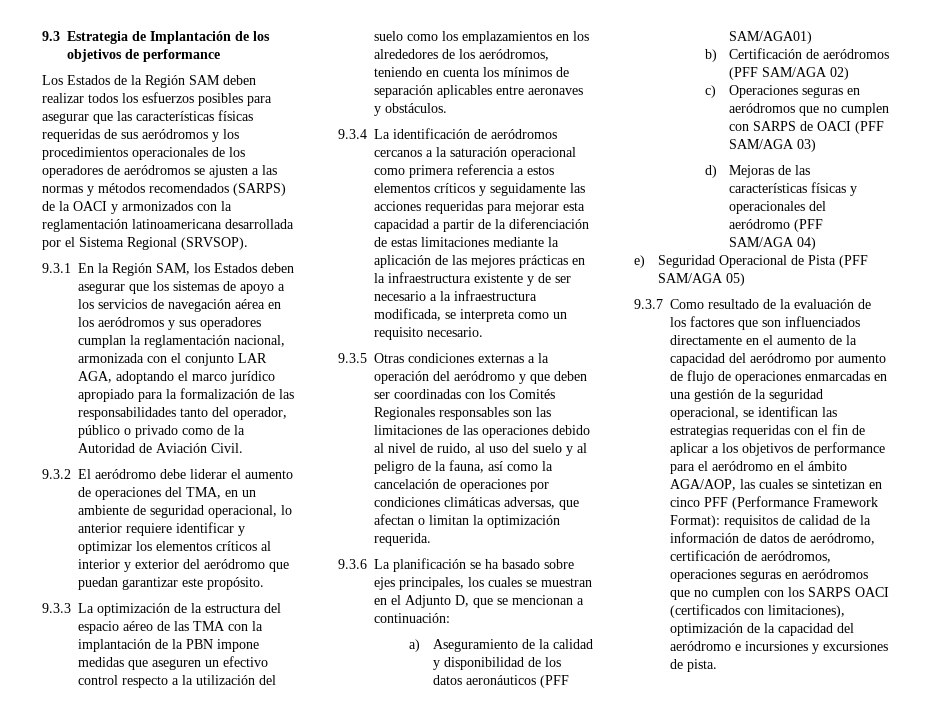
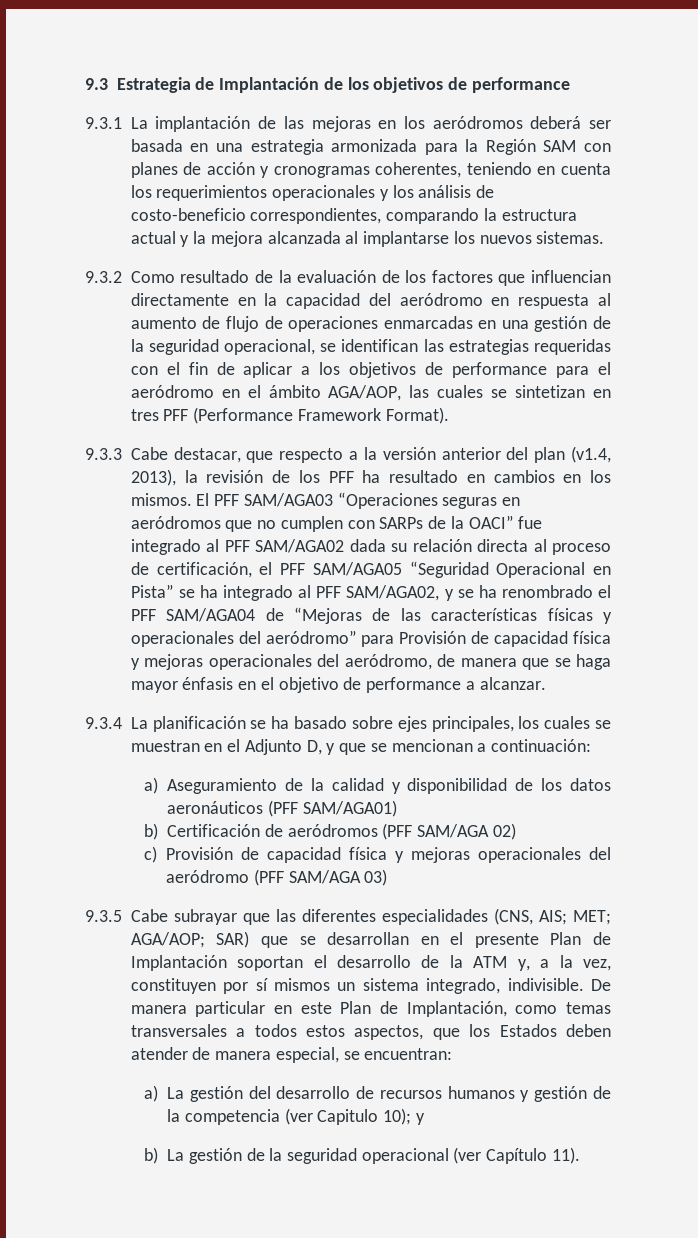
[42,75,256,88] [42,92,272,106] [42,110,253,124] [42,129,239,142] [42,147,245,160] [42,165,277,178] [42,183,286,196] [42,201,232,214] [42,219,294,232] [42,237,248,250] [42,263,294,276] [78,281,285,294] [78,299,281,312] [78,317,261,330] [78,335,285,348] [78,353,267,366] [78,371,275,384] [78,388,294,402] [78,407,287,420] [78,425,245,438] [78,443,243,453] [42,469,293,479] [78,487,256,500] [78,505,292,518] [78,522,245,536] [78,541,271,554] [78,559,289,572] [78,577,264,590] [42,603,281,616] [78,621,263,634] [78,639,259,652] [78,656,268,670] [78,675,276,688] [374,31,589,44] [374,49,549,61] [374,67,569,77] [374,85,583,98] [374,103,447,116] [338,128,557,139] [374,147,576,160] [374,164,554,178] [374,183,585,196] [374,201,585,214] [374,218,589,232] [374,237,559,247] [374,255,585,268] [374,272,571,286] [374,290,537,301] [374,308,567,322] [374,327,483,340] [338,353,549,363] [374,371,587,384] [374,389,555,399] [374,407,551,420] [374,425,590,438] [374,443,587,456] [374,460,553,474] [374,479,549,492] [374,497,579,510] [374,514,560,528] [374,533,431,546] [338,558,574,572] [374,577,592,590] [374,595,584,608] [374,613,450,623] [409,639,593,652] [432,657,561,670] [432,675,569,688] [728,31,812,44] [705,48,889,62] [728,67,849,80] [705,85,860,98] [728,103,889,116] [728,121,884,134] [728,139,816,152] [705,165,810,178] [728,182,857,196] [728,201,826,214] [728,219,823,232] [728,237,816,250] [634,255,868,268] [657,273,745,286] [634,299,663,309] Los Estados de la Región SAM deben realizar todos los esfuerzos posibles para asegurar que las características físicas requeridas de sus aeródromos y los procedimientos operacionales de los operadores de aeródromos se ajusten a las normas y métodos recomendados (SARPS) de la OACI y armonizados con la reglamentación latinoamericana desarrollada por el Sistema Regional (SRVSOP). // 9.3.1 En la Región SAM, los Estados deben asegurar que los sistemas de apoyo a los servicios de navegación aérea en los aeródromos y sus operadores cumplan la reglamentación nacional, armonizada con el conjunto LAR AGA, adoptando el marco jurídico apropiado para la formalización de las responsabilidades tanto del operador, público o privado como de la Autoridad de Aviación Civil. // 9.3.2 El aeródromo debe liderar el aumento de operaciones del TMA, en un ambiente de seguridad operacional, lo anterior requiere identificar y optimizar los elementos críticos al interior y exterior del aeródromo que puedan garantizar este propósito. // 9.3.3 La optimización de la estructura del espacio aéreo de las TMA con la implantación de la PBN impone medidas que aseguren un efectivo control respecto a la utilización del suelo como los emplazamientos en los alrededores de los aeródromos, teniendo en cuenta los mínimos de separación aplicables entre aeronaves y obstáculos. // 9.3.4 La identificación de aeródromos cercanos a la saturación operacional como primera referencia a estos elementos críticos y seguidamente las acciones requeridas para mejorar esta capacidad a partir de la diferenciación de estas limitaciones mediante la aplicación de las mejores prácticas en la infraestructura existente y de ser necesario a la infraestructura modificada, se interpreta como un requisito necesario. // 9.3.5 Otras condiciones externas a la operación del aeródromo y que deben ser coordinadas con los Comités Regionales responsables son las limitaciones de las operaciones debido al nivel de ruido, al uso del suelo y al peligro de la fauna, así como la cancelación de operaciones por condiciones climáticas adversas, que afectan o limitan la optimización requerida. // 9.3.6 La planificación se ha basado sobre ejes principales, los cuales se muestran en el Adjunto D, que se mencionan a continuación: // a) Aseguramiento de la calidad y disponibilidad de los datos aeronáuticos (PFF SAM/AGA01) // b) Certificación de aeródromos (PFF SAM/AGA 02) // c) Operaciones seguras en aeródromos que no cumplen con SARPS de OACI (PFF SAM/AGA 03) // d) Mejoras de las características físicas y operacionales del aeródromo (PFF SAM/AGA 04) // e) Seguridad Operacional de Pista (PFF SAM/AGA 05) // 9.3.7 -> [85,116,612,132] [130,139,611,155] [130,162,611,178] [130,185,495,201] [130,208,577,224] [130,231,605,247] [85,271,122,283] 9.3.1 La implantación de las mejoras en los aeródromos deberá ser basada en una estrategia armonizada para la Región SAM con planes de acción y cronogramas coherentes, teniendo en cuenta los requerimientos operacionales y los análisis de costo-beneficio correspondientes, comparando la estructura actual y la mejora alcanzada al implantarse los nuevos sistemas. // 9.3.2
[762,316,860,327] [670,335,857,345] [670,353,834,366] son influenciados directamente en el aumento de la capacidad del aeródromo por -> [531,270,611,283] [130,293,611,309] influencian directamente en la capacidad del aeródromo en respuesta al
[670,497,700,507] cinco -> [130,409,159,421] tres
[670,515,871,528] [670,532,875,545] [670,550,831,563] [670,569,868,582] [670,587,889,600] [670,604,845,618] [670,623,854,636] [670,641,888,654] [670,659,717,672] Format): requisitos de calidad de la información de datos de aeródromo, certificación de aeródromos, operaciones seguras en aeródromos que no cumplen con los SARPS OACI (certificados con limitaciones), optimización de la capacidad del aeródromo e incursiones y excursiones de pista. -> [385,407,449,424] [85,446,611,463] [130,469,611,486] [130,492,521,509] [130,515,543,532] [130,539,611,555] [130,561,611,578] [130,584,612,601] [130,607,612,624] [130,630,612,647] [130,654,611,670] [130,677,546,693] [85,716,611,732] [130,739,591,755] [144,777,611,794] [167,800,397,817] [144,823,516,840] [144,846,612,863] [166,869,388,886] [85,908,611,925] [130,931,611,948] [130,955,612,971] [130,978,611,994] [130,1001,611,1017] [130,1024,611,1040] [130,1047,453,1063] [144,1085,612,1102] [167,1108,425,1125] [144,1147,580,1164] Format). // 9.3.3 Cabe destacar, que respecto a la versión anterior del plan (v1.4, 2013), la revisión de los PFF ha resultado en cambios en los mismos. El PFF SAM/AGA03 “Operaciones seguras en aeródromos que no cumplen con SARPs de la OACI” fue integrado al PFF SAM/AGA02 dada su relación directa al proceso de certificación, el PFF SAM/AGA05 “Seguridad Operacional en Pista” se ha integrado al PFF SAM/AGA02, y se ha renombrado el PFF SAM/AGA04 de “Mejoras de las características físicas y operacionales del aeródromo” para Provisión de capacidad física y mejoras operacionales del aeródromo, de manera que se haga mayor énfasis en el objetivo de performance a alcanzar. // 9.3.4 La planificación se ha basado sobre ejes principales, los cuales se muestran en el Adjunto D, y que se mencionan a continuación: // a) Aseguramiento de la calidad y disponibilidad de los datos aeronáuticos (PFF SAM/AGA01) // b) Certificación de aeródromos (PFF SAM/AGA 02) // c) Provisión de capacidad física y mejoras operacionales del aeródromo (PFF SAM/AGA 03) // 9.3.5 Cabe subrayar que las diferentes especialidades (CNS, AIS; MET; AGA/AOP; SAR) que se desarrollan en el presente Plan de Implantación soportan el desarrollo de la ATM y, a la vez, constituyen por sí mismos un sistema integrado, indivisible. De manera particular en este Plan de Implantación, como temas transversales a todos estos aspectos, que los Estados deben atender de manera especial, se encuentran: // a) La gestión del desarrollo de recursos humanos y gestión de la competencia (ver Capitulo 10); y // b) La gestión de la seguridad operacional (ver Capítulo 11).

